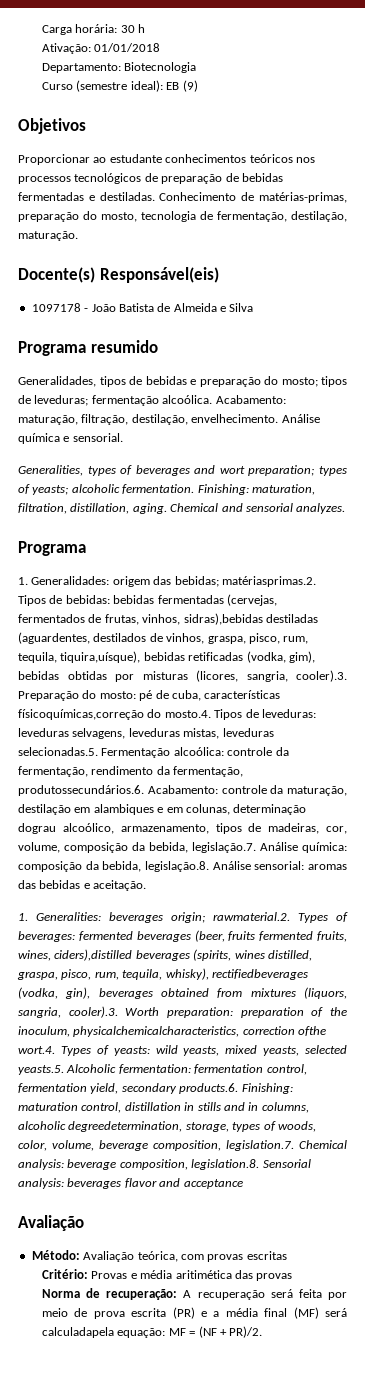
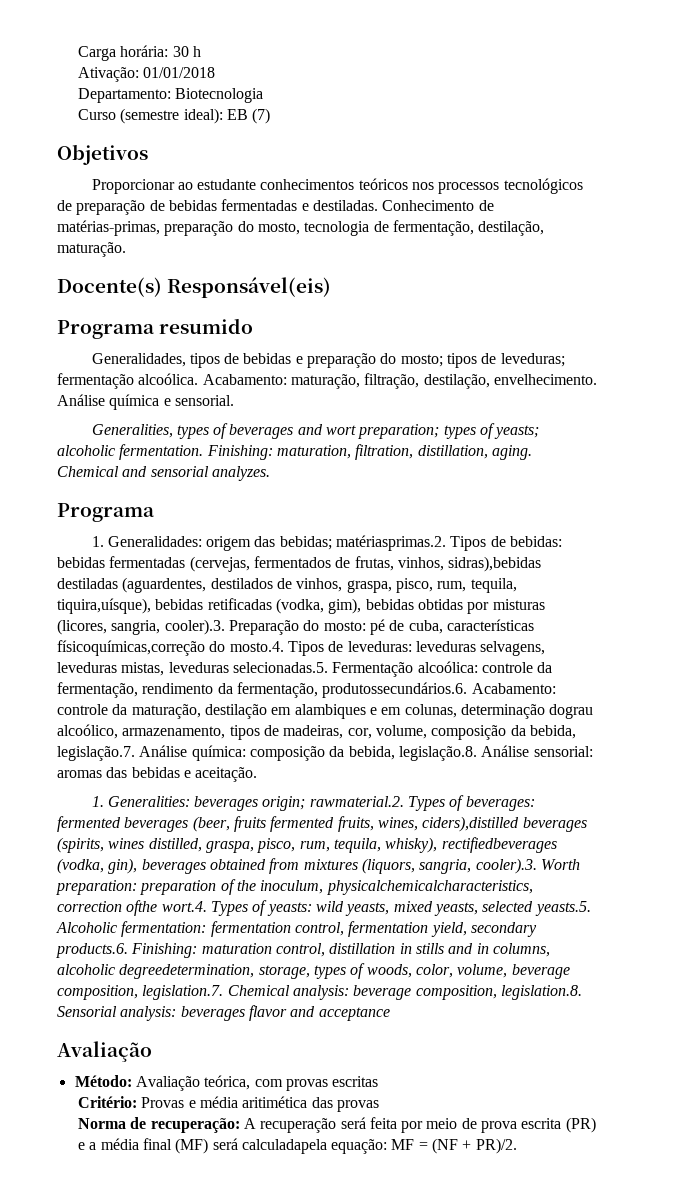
[182,80,198,92] (9) -> [252,108,271,124] (7)
[31,303,254,312] // 1097178 - João Batista de Almeida e Silva -> (332, 287) none

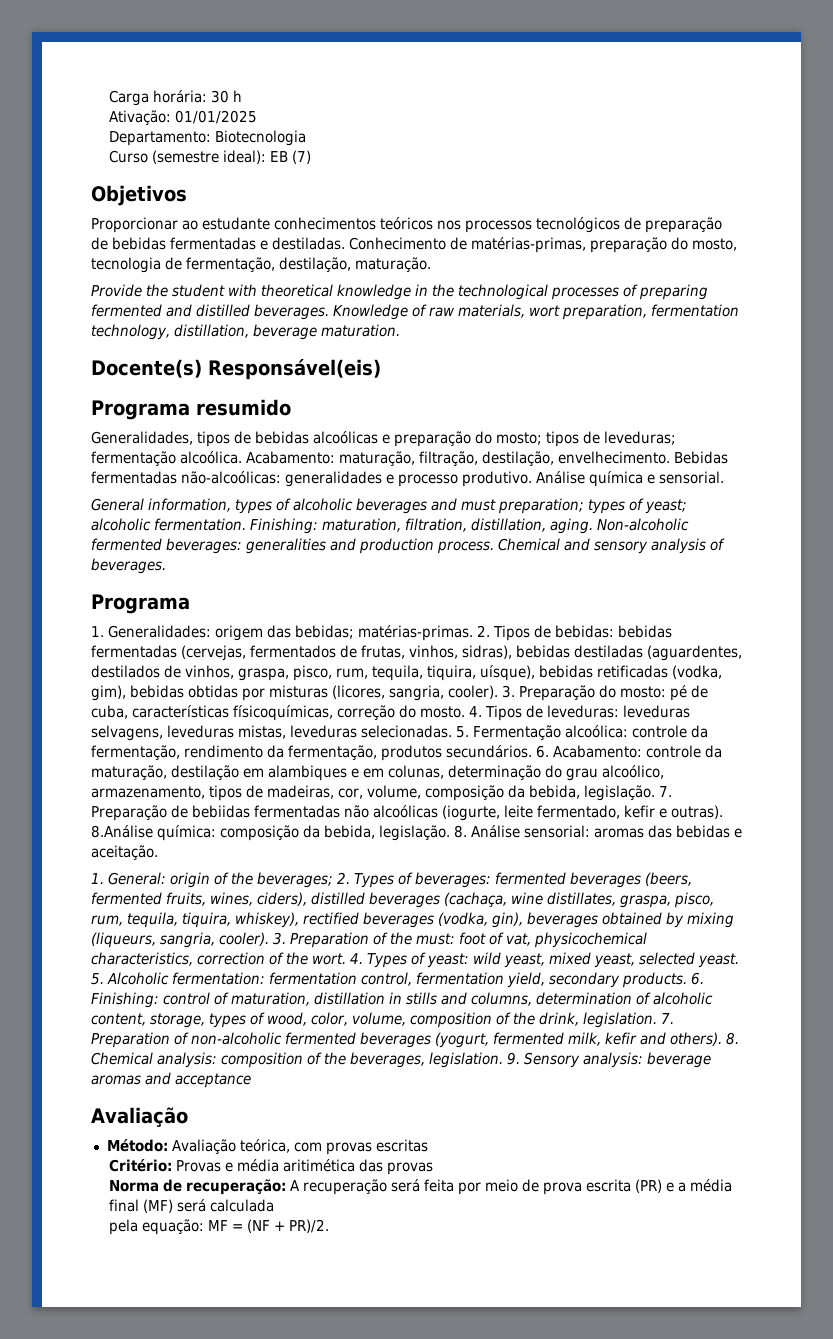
[143,67,216,78] 01/01/2018 -> [174,110,257,124] 01/01/2025
(126, 249) none -> [91,284,708,300] [91,304,739,320] [91,324,400,340] // Provide the student with theoretical knowledge in the technological processes of preparing fermented and distilled beverages. Knowledge of raw materials, wort preparation, fermentation technology, distillation, beverage maturation.
(292, 358) none -> [313,431,378,444] alcoólicas
(597, 379) none -> [674,451,728,464] [91,471,532,487] Bebidas fermentadas não-alcoólicas: generalidades e processo produtivo.
[91,423,229,439] Generalities, types of -> [91,498,353,514] General information, types of alcoholic
[326,425,357,435] wort -> [461,499,496,511] must
[494,425,540,439] yeasts; -> [645,499,687,514] yeast;
[57,466,270,481] Chemical and sensorial analyzes. -> [597,518,689,531] [91,538,725,554] [91,558,166,574] Non-alcoholic fermented beverages: generalities and production process. Chemical and sensory analysis of beverages.
[336,535,447,551] matériasprimas.2. -> [358,625,490,641] matérias-primas. 2.
[448,556,542,572] sidras),bebidas -> [462,645,570,659] sidras), bebidas
[57,598,151,614] tiquira,uísque), -> [427,665,535,681] tiquira, uísque),
[164,619,225,635] cooler).3. -> [448,685,515,699] cooler). 3.
[57,640,284,656] físicoquímicas,correção do mosto.4. -> [233,705,482,721] físicoquímicas, correção do mosto. 4.
[232,662,328,673] selecionadas.5. -> [361,725,469,738] selecionadas. 5.
[322,682,468,698] produtossecundários.6. -> [381,745,549,761] produtos secundários. 6.
[549,704,594,719] dograu -> [545,765,598,781] do grau
[57,745,188,761] legislação.7. Análise -> [584,785,672,801] [91,805,723,821] [91,825,153,838] legislação. 7. Preparação de bebiidas fermentadas não alcoólicas (iogurte, leite fermentado, kefir e outras). 8.Análise
[398,746,477,761] legislação.8. -> [379,825,467,841] legislação. 8.
[107,796,404,811] Generalities: beverages origin; rawmaterial.2. -> [108,872,350,888] General: origin of the beverages; 2.
[192,816,266,832] (beer, fruits -> [644,872,692,886] (beers,
[422,816,587,832] [57,837,557,853] [57,858,580,874] [56,879,533,895] [57,900,591,916] ciders),distilled beverages (spirits, wines distilled, graspa, pisco, rum, tequila, whisky), rectifiedbeverages (vodka, gin), beverages obtained from mixtures (liquors, sangria, cooler).3. Worth preparation: preparation of the inoculum, physicalchemicalcharacteristics, correction ofthe wort.4. Types of yeasts: wild yeasts, mixed yeasts, selected yeasts.5. -> [257,892,714,908] [91,912,734,928] [91,932,647,948] [91,952,739,968] [91,973,104,985] ciders), distilled beverages (cachaça, wine distillates, graspa, pisco, rum, tequila, tiquira, whiskey), rectified beverages (vodka, gin), beverages obtained by mixing (liqueurs, sangria, cooler). 3. Preparation of the must: foot of vat, physicochemical characteristics, correction of the wort. 4. Types of yeast: wild yeast, mixed yeast, selected yeast. 5.
[56,943,550,958] [57,964,255,979] products.6. Finishing: maturation control, distillation in stills and in columns, alcoholic degreedetermination, -> [622,972,704,988] [91,992,713,1008] [91,1013,146,1026] products. 6. Finishing: control of maturation, distillation in stills and columns, determination of alcoholic content,
[366,964,412,978] woods, -> [267,1012,307,1026] wood,
[511,964,570,979] [57,985,582,1000] [57,1005,287,1021] beverage composition, legislation.7. Chemical analysis: beverage composition, legislation.8. Sensorial analysis: beverages flavor -> [409,1012,674,1028] [91,1032,739,1048] [91,1052,711,1068] [91,1075,141,1085] composition of the drink, legislation. 7. Preparation of non-alcoholic fermented beverages (yogurt, fermented milk, kefir and others). 8. Chemical analysis: composition of the beverages, legislation. 9. Sensory analysis: beverage aromas
[241,1139,327,1154] calculadapela -> [209,1199,274,1212] [108,1219,138,1235] calculada // pela

